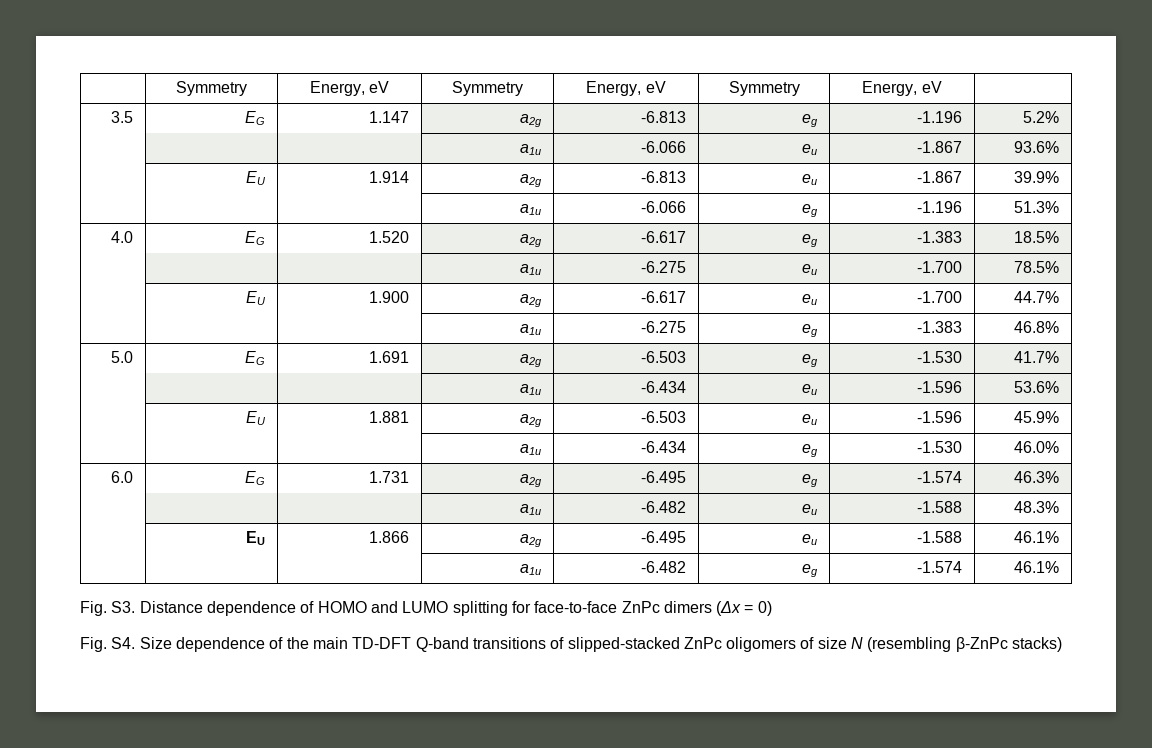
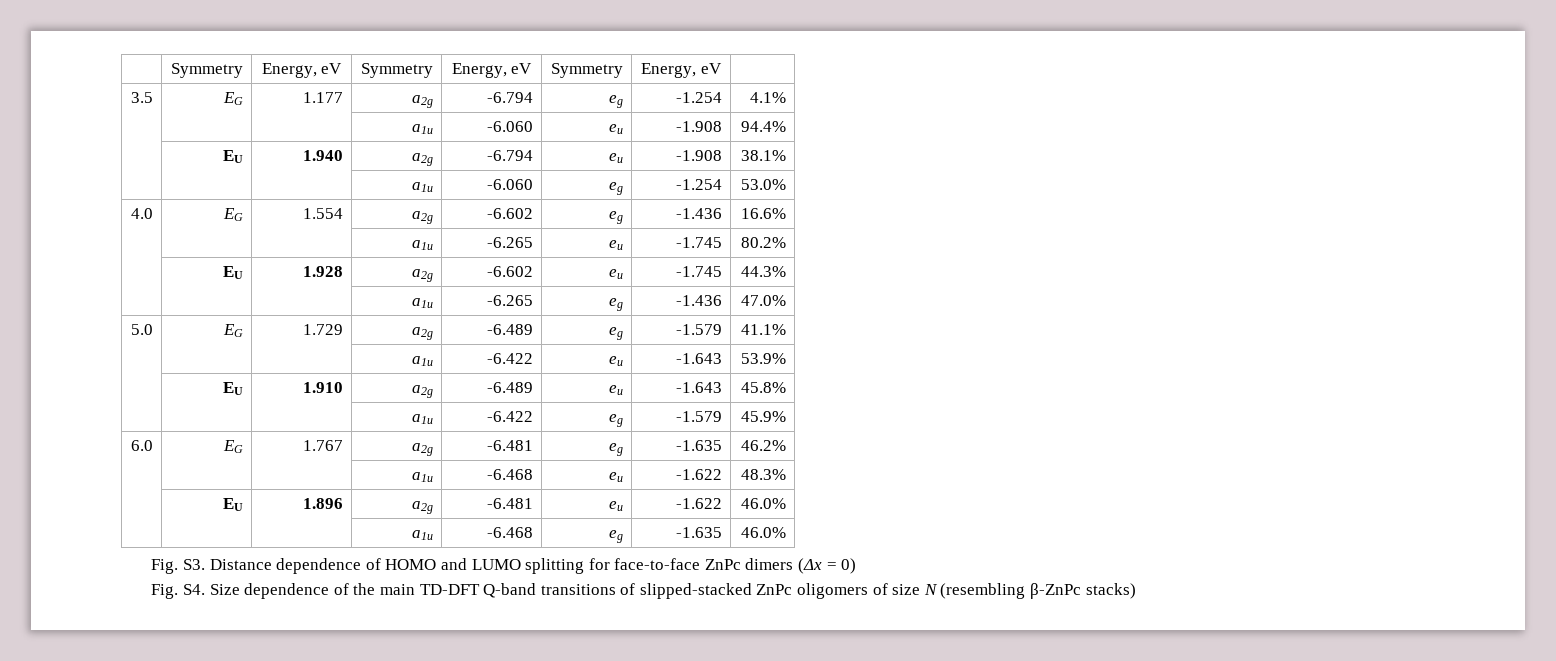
[369,111,410,123] [520,114,543,127] [641,111,687,123] [802,114,819,127] [917,111,963,123] [1023,111,1060,123] [520,144,542,155] [641,141,687,153] [802,144,818,155] [917,141,963,153] [1014,141,1060,153] [246,171,266,185] [369,171,410,183] [520,174,543,187] [641,171,687,183] [802,174,818,185] [917,171,963,183] [1014,171,1060,183] [520,204,542,215] [641,201,687,213] [802,204,819,217] [917,201,963,213] [1014,201,1060,213] 1.147 | a2g | -6.813 | eg | -1.196 | 5.2% // | | | a1u | -6.066 | eu | -1.867 | 93.6% // | EU | 1.914 | a2g | -6.813 | eu | -1.867 | 39.9% // | | | a1u | -6.066 | eg | -1.196 | 51.3% -> [303,92,344,103] [412,95,434,108] [487,92,534,103] [609,95,624,108] [676,92,723,103] [750,92,787,103] [412,124,434,134] [487,121,534,132] [609,124,624,134] [676,121,723,132] [741,121,787,132] [223,150,244,163] [303,150,344,161] [412,153,434,166] [487,150,534,161] [609,153,624,163] [676,150,723,161] [741,150,787,161] [412,182,434,192] [487,179,534,190] [609,182,624,195] [676,179,723,190] [741,179,787,190] 1.177 | a2g | -6.794 | eg | -1.254 | 4.1% // | | | a1u | -6.060 | eu | -1.908 | 94.4% // | EU | 1.940 | a2g | -6.794 | eu | -1.908 | 38.1% // | | | a1u | -6.060 | eg | -1.254 | 53.0%
[369,231,410,243] [520,234,543,247] [641,231,687,243] [802,234,819,247] [917,231,963,243] [1014,231,1060,243] [520,264,542,275] [641,261,687,273] [802,264,818,275] [917,261,963,273] [1014,261,1060,273] [246,291,266,305] [369,291,410,303] [520,294,543,307] [641,291,687,303] [802,294,818,305] [917,291,963,303] [1014,291,1060,303] [520,324,542,335] [641,321,687,333] [802,324,819,337] [917,321,963,333] [1014,321,1060,333] 1.520 | a2g | -6.617 | eg | -1.383 | 18.5% // | | | a1u | -6.275 | eu | -1.700 | 78.5% // | EU | 1.900 | a2g | -6.617 | eu | -1.700 | 44.7% // | | | a1u | -6.275 | eg | -1.383 | 46.8% -> [303,208,344,219] [412,211,434,224] [487,208,534,219] [609,211,624,224] [676,208,723,219] [741,208,787,219] [412,240,434,250] [487,237,534,248] [609,240,624,250] [676,237,723,248] [741,237,787,248] [223,266,244,279] [303,266,344,277] [412,269,434,282] [487,266,534,277] [609,269,624,279] [676,266,723,277] [741,266,787,277] [412,298,434,308] [487,295,534,306] [609,298,624,311] [676,295,723,306] [741,295,787,306] 1.554 | a2g | -6.602 | eg | -1.436 | 16.6% // | | | a1u | -6.265 | eu | -1.745 | 80.2% // | EU | 1.928 | a2g | -6.602 | eu | -1.745 | 44.3% // | | | a1u | -6.265 | eg | -1.436 | 47.0%
[369,351,410,363] [520,354,543,367] [641,351,687,363] [802,354,819,367] [917,351,963,363] [1014,351,1060,363] [520,384,542,395] [641,381,687,393] [802,384,818,395] [917,381,963,393] [1014,381,1060,393] [246,411,266,425] [369,411,410,423] [520,414,543,427] [641,411,687,423] [802,414,818,425] [917,411,963,423] [1014,411,1060,423] [520,444,542,455] [641,441,687,453] [802,444,819,457] [917,441,963,453] [1014,441,1060,453] 1.691 | a2g | -6.503 | eg | -1.530 | 41.7% // | | | a1u | -6.434 | eu | -1.596 | 53.6% // | EU | 1.881 | a2g | -6.503 | eu | -1.596 | 45.9% // | | | a1u | -6.434 | eg | -1.530 | 46.0% -> [303,324,344,335] [412,327,434,340] [487,324,534,335] [609,327,624,340] [676,324,723,335] [741,324,787,335] [412,356,434,366] [487,353,534,364] [609,356,624,366] [676,353,723,364] [741,353,787,364] [223,382,244,395] [303,382,344,393] [412,385,434,398] [487,382,534,393] [609,385,624,395] [676,382,723,393] [741,382,787,393] [412,414,434,424] [487,411,534,422] [609,414,624,427] [676,411,723,422] [741,411,787,422] 1.729 | a2g | -6.489 | eg | -1.579 | 41.1% // | | | a1u | -6.422 | eu | -1.643 | 53.9% // | EU | 1.910 | a2g | -6.489 | eu | -1.643 | 45.8% // | | | a1u | -6.422 | eg | -1.579 | 45.9%
[369,471,410,483] [520,474,543,487] [641,471,687,483] [802,474,819,487] [917,471,963,483] [1014,471,1060,483] [520,504,542,515] [641,501,687,513] [802,504,818,515] [917,501,963,513] 1.731 | a2g | -6.495 | eg | -1.574 | 46.3% // | | | a1u | -6.482 | eu | -1.588 -> [303,440,344,451] [412,443,434,456] [487,440,534,451] [609,443,624,456] [676,440,723,451] [741,440,787,451] [412,472,434,482] [487,469,534,480] [609,472,624,482] [676,469,723,480] 1.767 | a2g | -6.481 | eg | -1.635 | 46.2% // | | | a1u | -6.468 | eu | -1.622
[369,531,410,543] [520,534,543,547] [641,531,687,543] [802,534,818,545] [917,531,963,543] [1014,531,1060,543] [520,564,542,575] [641,561,687,573] [802,564,819,577] [917,561,963,573] [1014,561,1060,573] 1.866 | a2g | -6.495 | eu | -1.588 | 46.1% // | | | a1u | -6.482 | eg | -1.574 | 46.1% -> [303,498,344,509] [412,501,434,514] [487,498,534,509] [609,501,624,511] [676,498,723,509] [741,498,787,509] [412,530,434,540] [487,527,534,538] [609,530,624,543] [676,527,723,538] [741,527,787,538] 1.896 | a2g | -6.481 | eu | -1.622 | 46.0% // | | | a1u | -6.468 | eg | -1.635 | 46.0%

